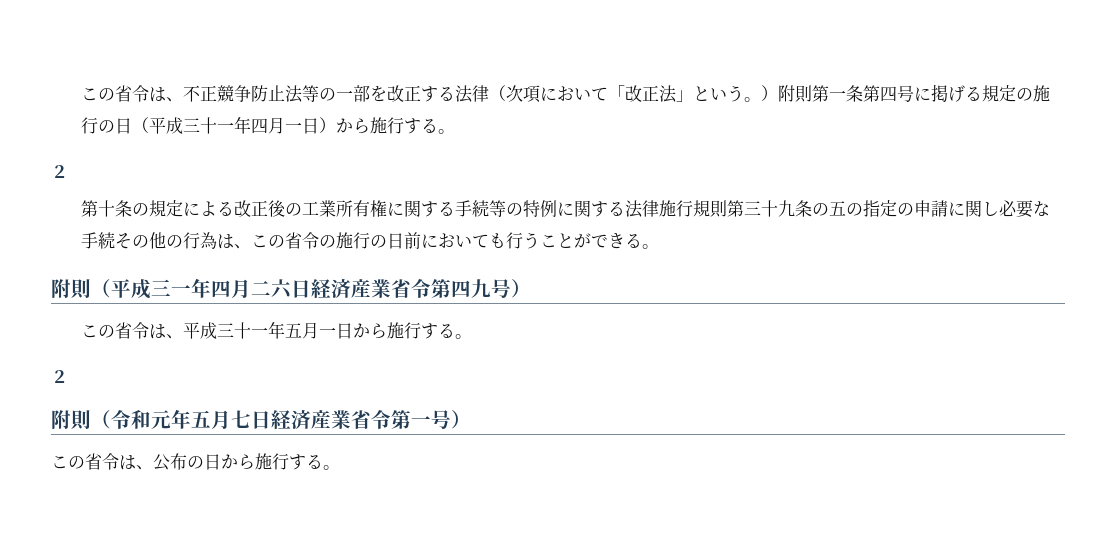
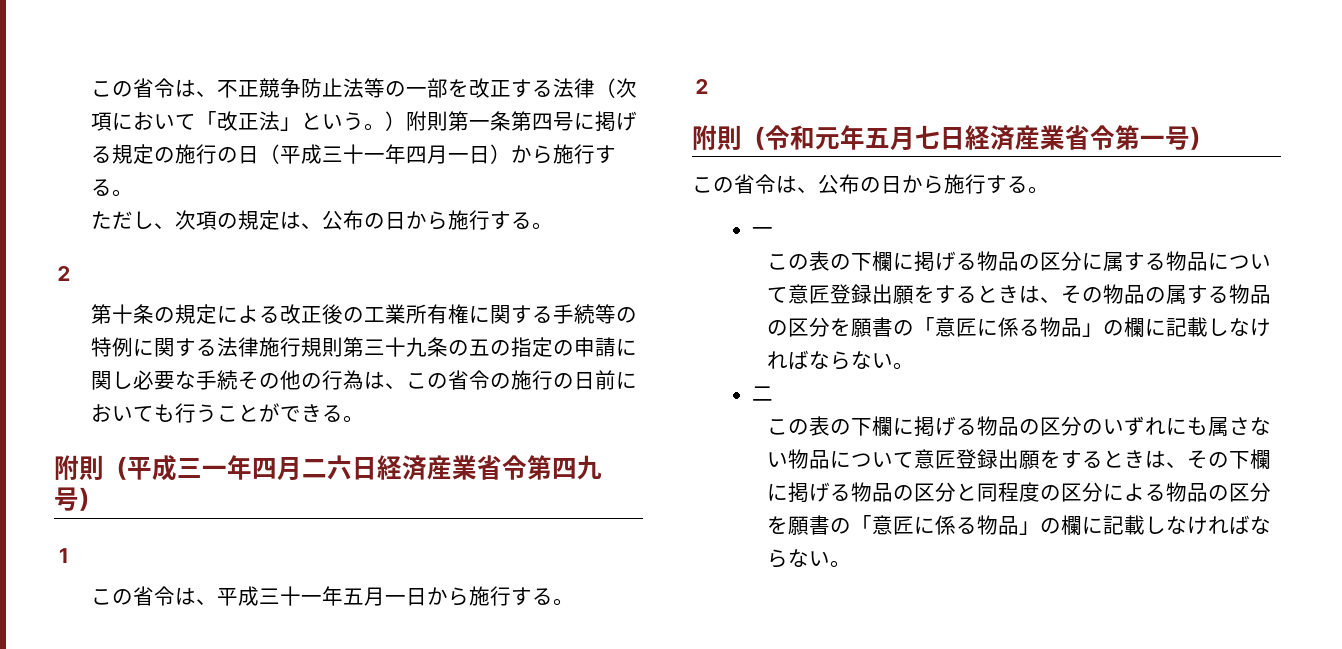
(455, 131) none -> [91,210,554,230] // ただし、次項の規定は、公布の日から施行する。
(531, 288) none -> [54,548,74,563] // １
(340, 467) none -> [751,227,773,236] [766,251,1271,272] [766,284,1271,305] [766,317,1271,337] [766,350,914,370] [751,386,773,401] [766,416,1271,437] [766,449,1271,469] [766,482,1271,503] [766,515,1271,535] [766,549,851,568] // 一 // この表の下欄に掲げる物品の区分に属する物品について意匠登録出願をするときは、その物品の属する物品の区分を願書の「意匠に係る物品」の欄に記載しなければならない。 // 二 // この表の下欄に掲げる物品の区分のいずれにも属さない物品について意匠登録出願をするときは、その下欄に掲げる物品の区分と同程度の区分による物品の区分を願書の「意匠に係る物品」の欄に記載しなければならない。

